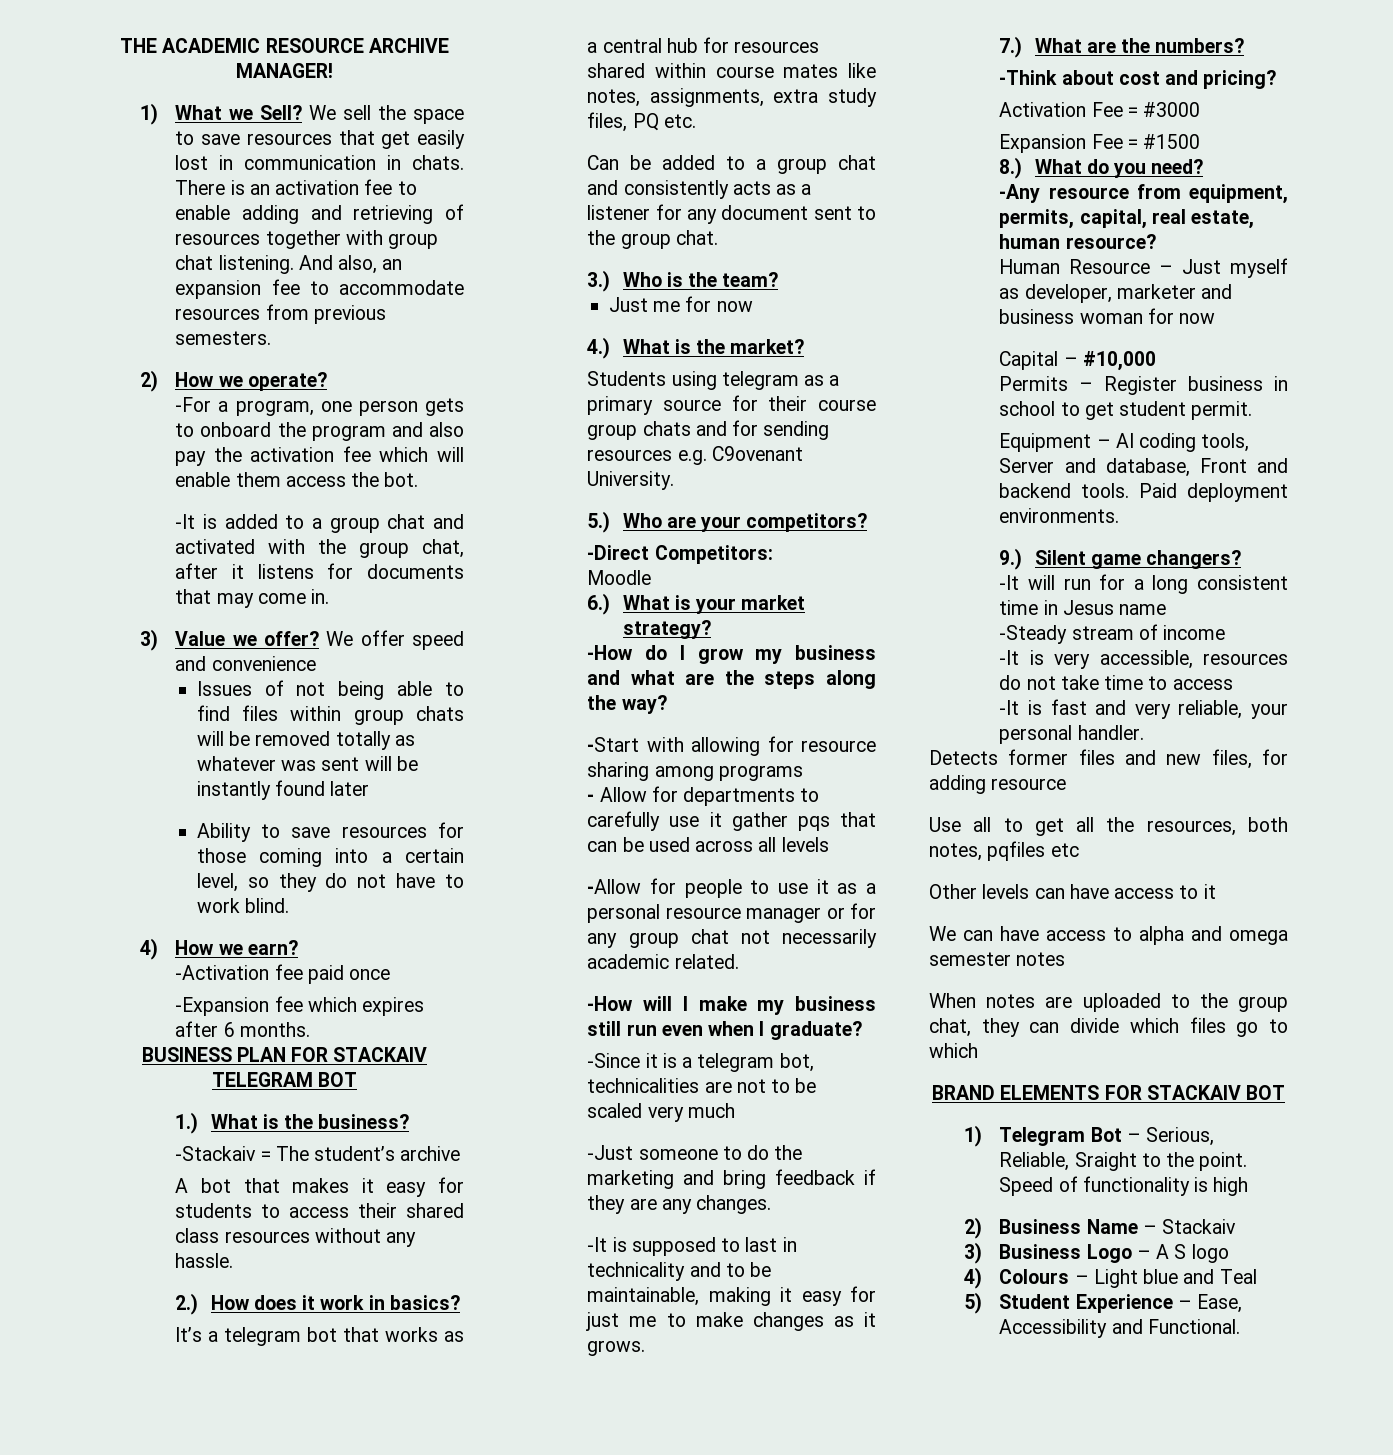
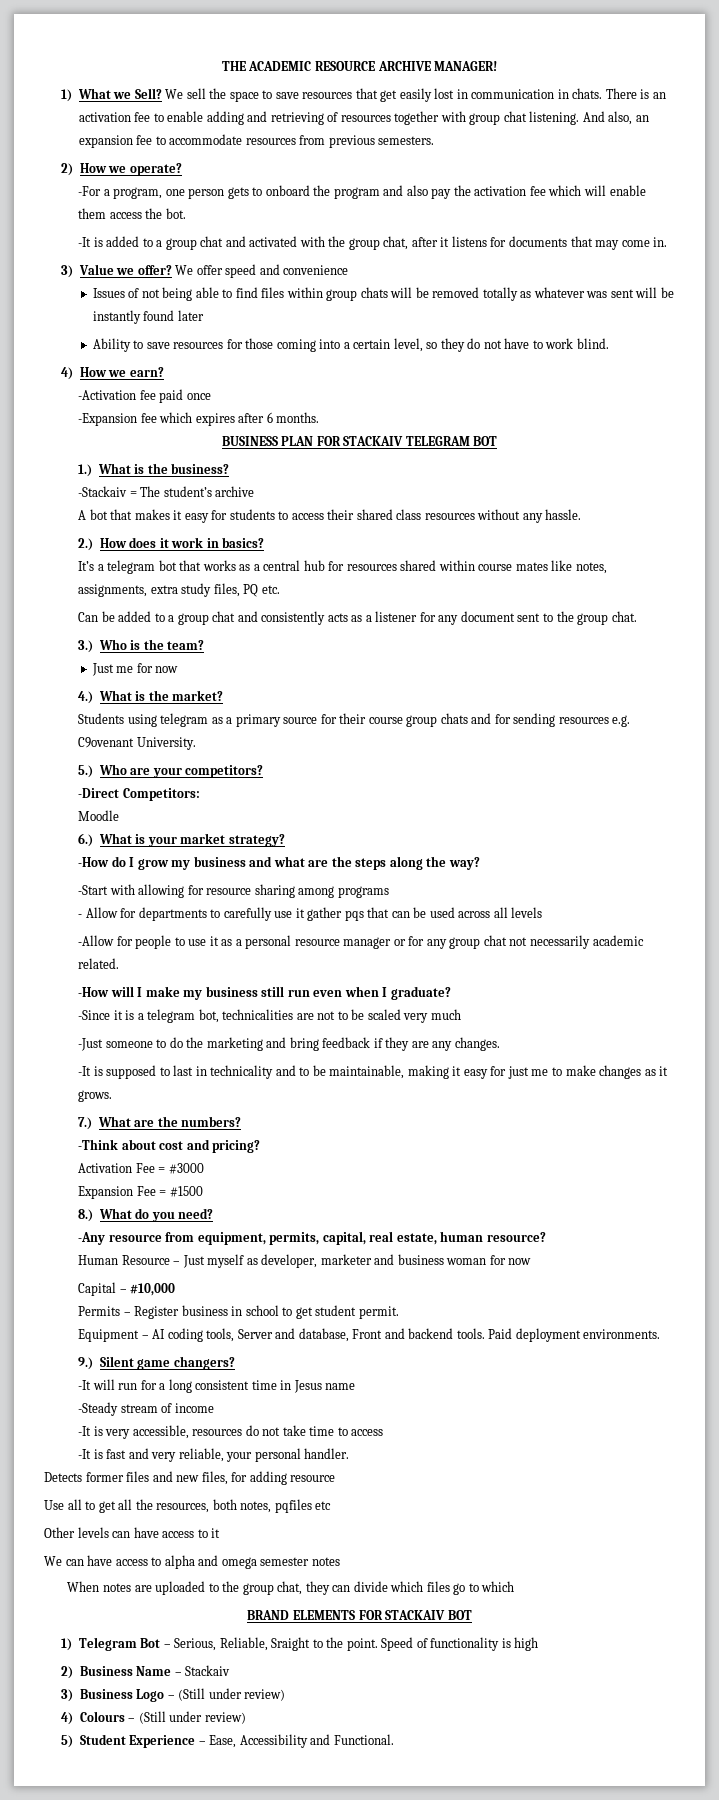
[1156,1244,1229,1263] A S logo -> [178,1688,286,1701] (Still under review)
[1093,1269,1257,1288] Light blue and Teal -> [138,1711,246,1724] (Still under review)

